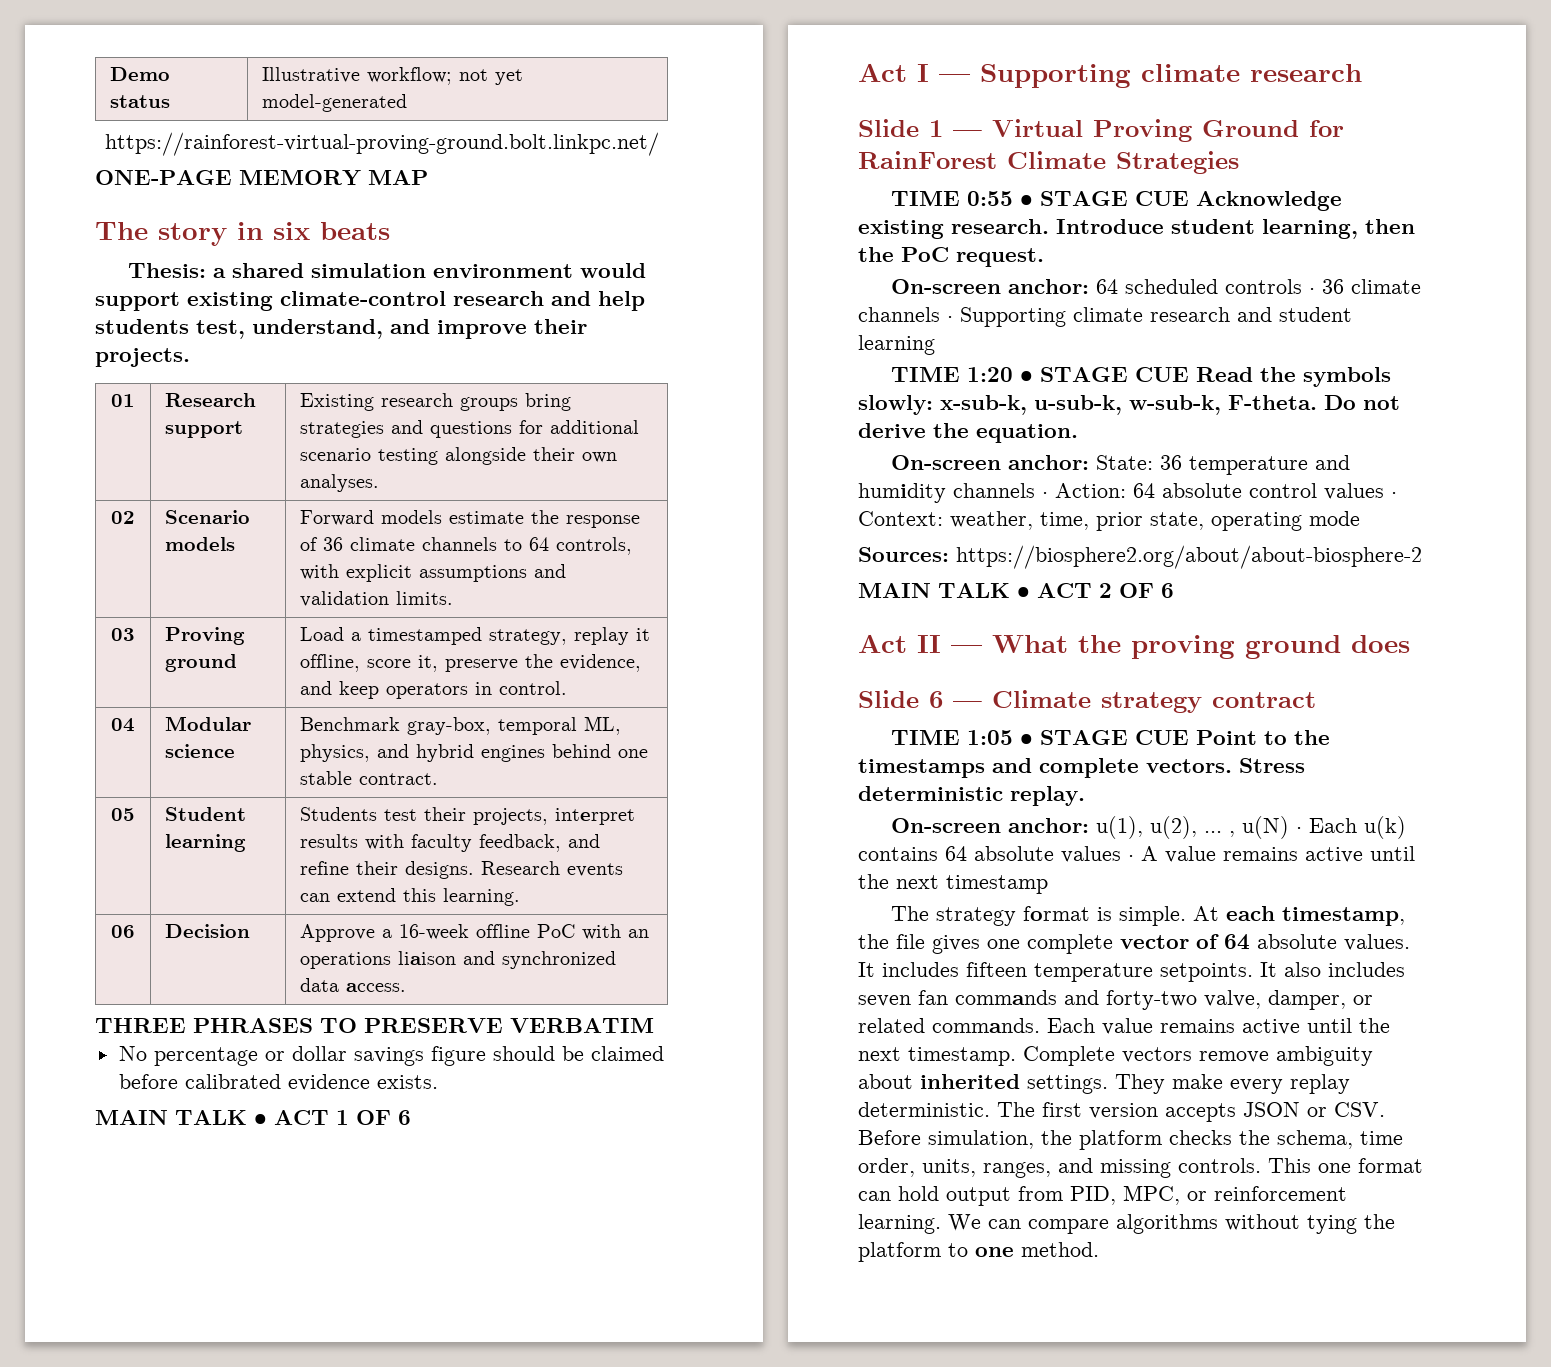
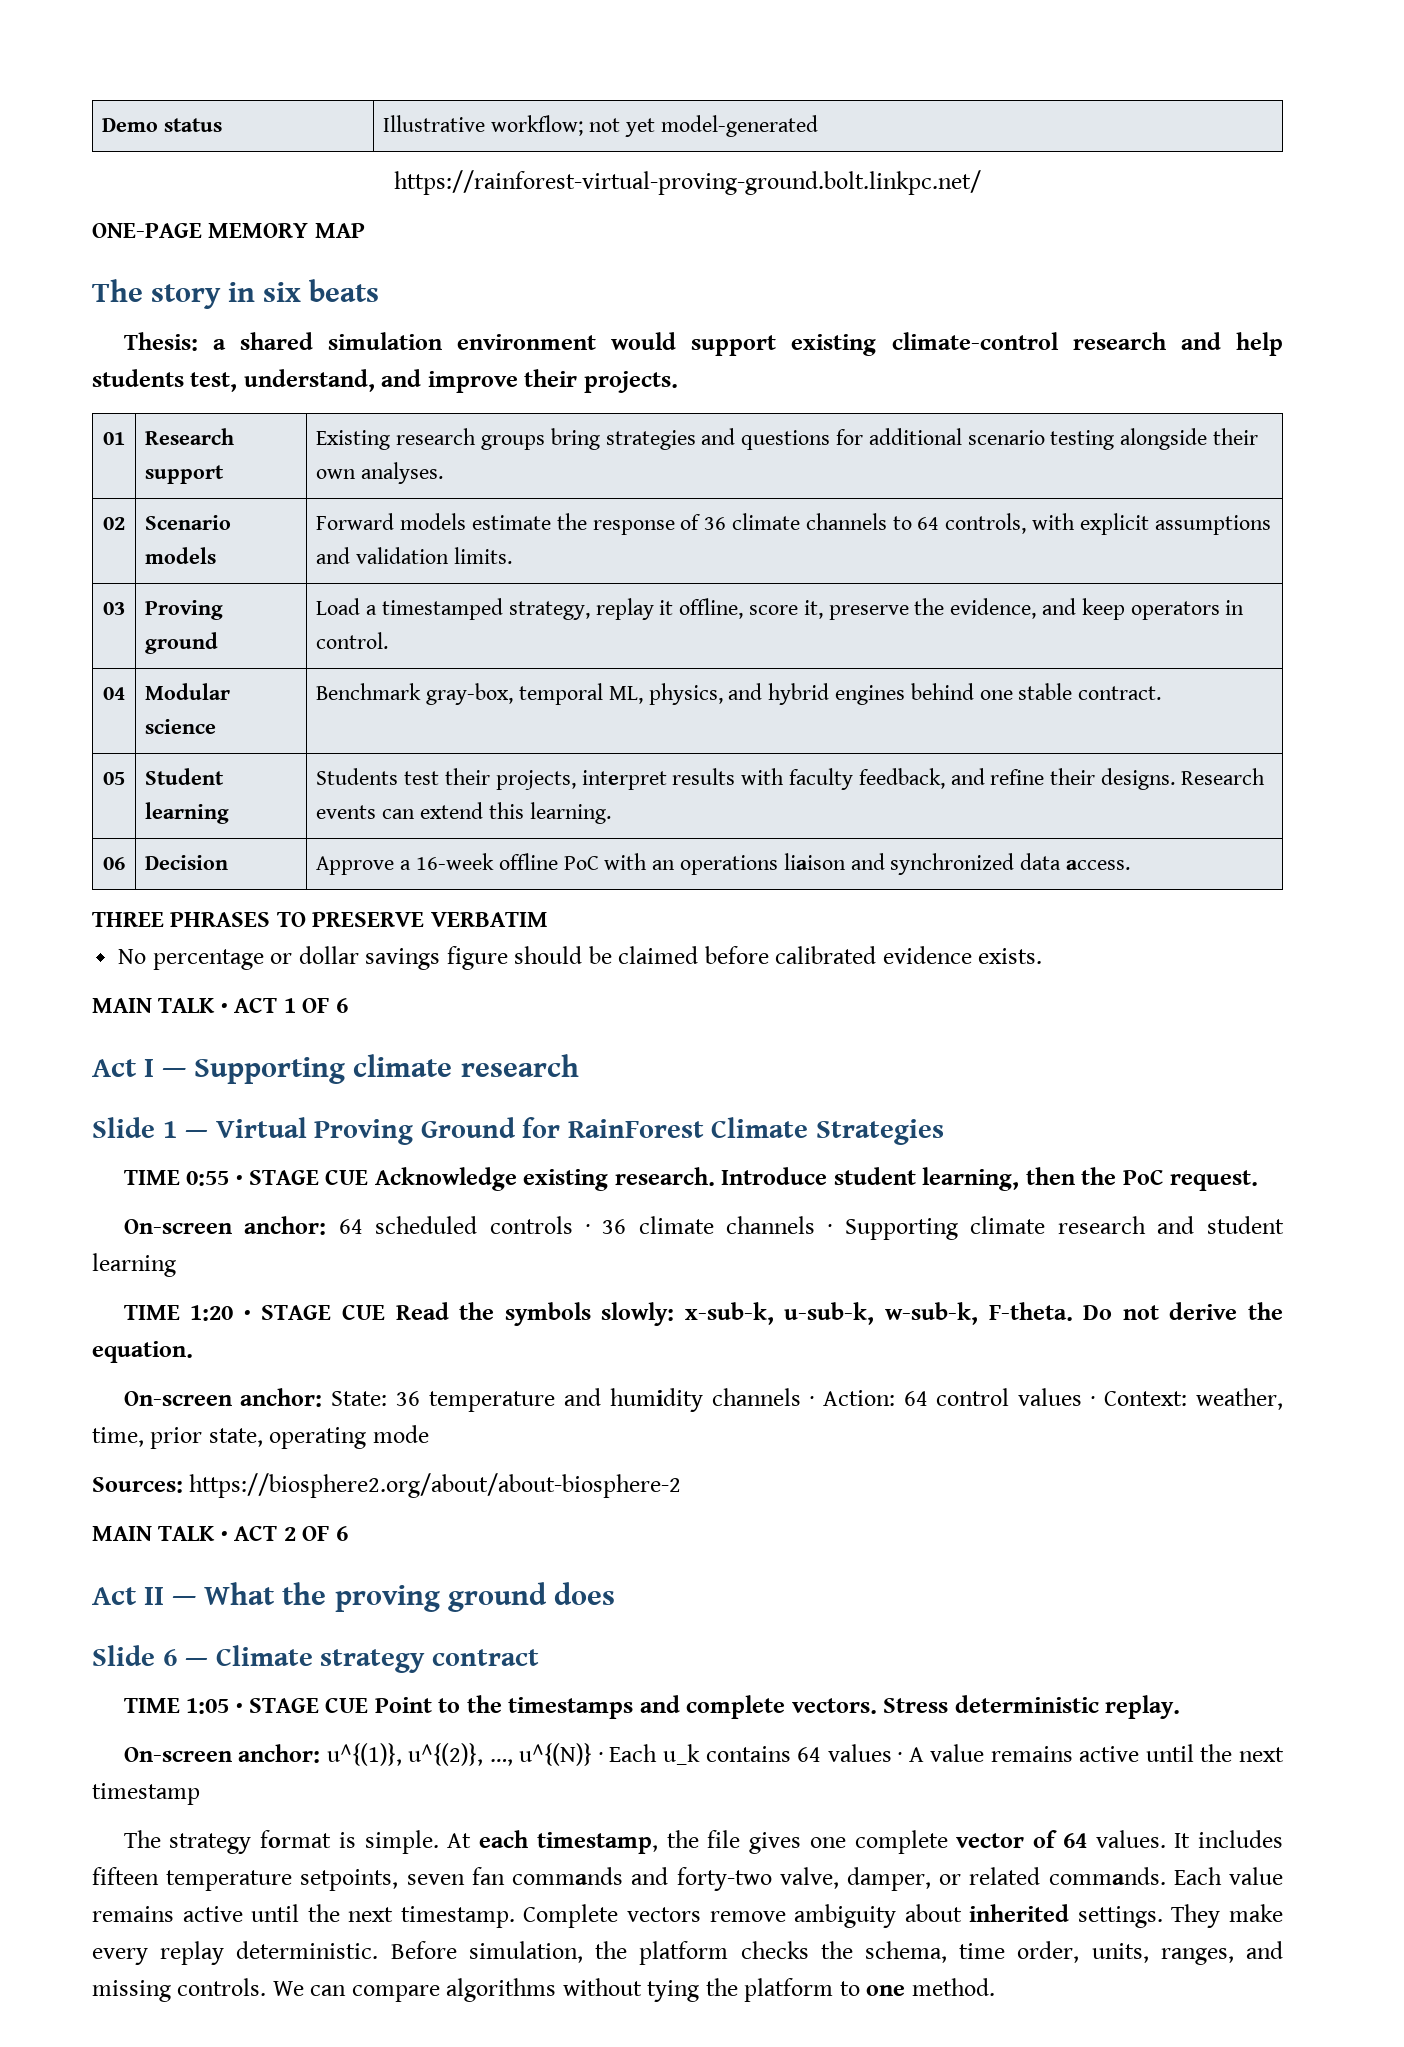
[1162,483,1242,498] absolute -> (928, 1398) none
[1096,816,1290,839] u(1), u(2), ... , u(N) -> [326,1743,593,1766] u^{(1)}, u^{(2)}, …, u^{(N)}
[1364,816,1407,839] u(k) -> [662,1744,700,1765] u_k
[974,846,1054,861] absolute -> (822, 1754) none
[1257,934,1337,949] absolute -> (1087, 1840) none
[1160,962,1405,982] setpoints. It also includes -> [300,1869,399,1891] setpoints,
[997,1102,1385,1122] The first version accepts JSON or CSV. -> (379, 1950) none
[1268,1158,1423,1173] [858,1185,1347,1206] [858,1214,941,1234] This one format can hold output from PID, MPC, or reinforcement learning. -> (267, 1987) none

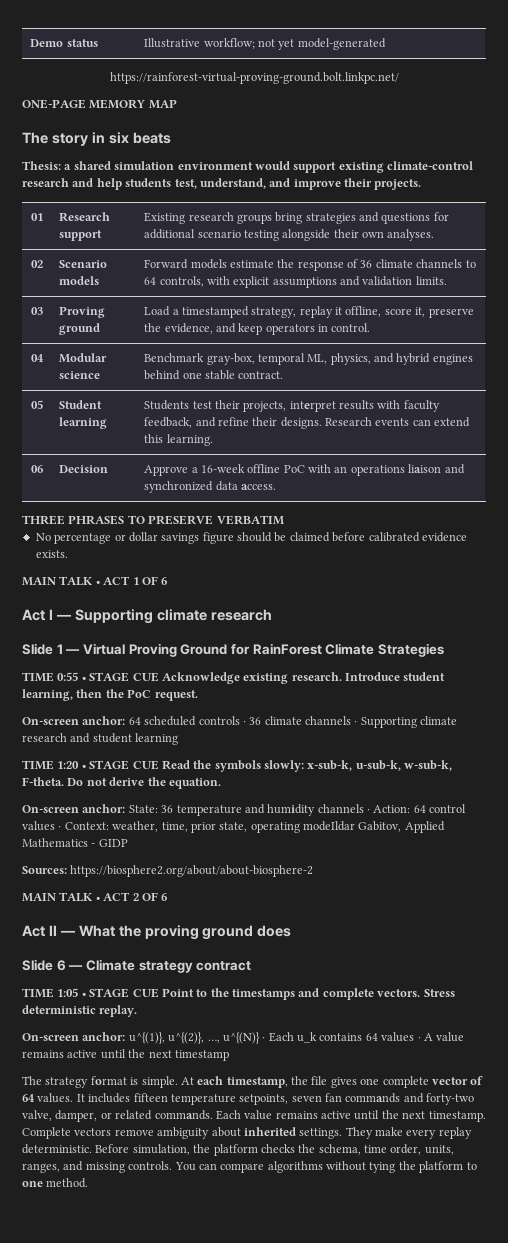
[372,1425,429,1443] mode -> [303,821,445,833] [22,838,128,847] modeIldar Gabitov, Applied Mathematics - GIDP
[272,1981,304,1996] We -> [174,1162,196,1171] You

